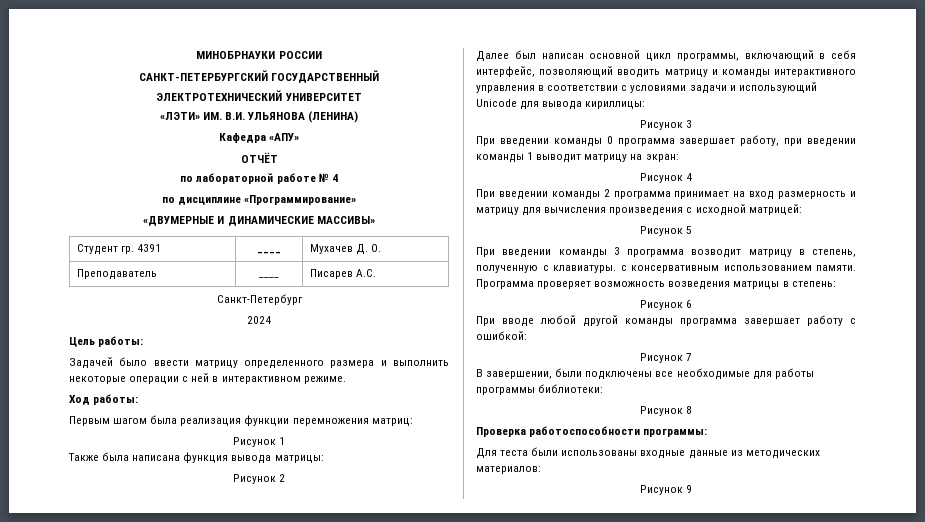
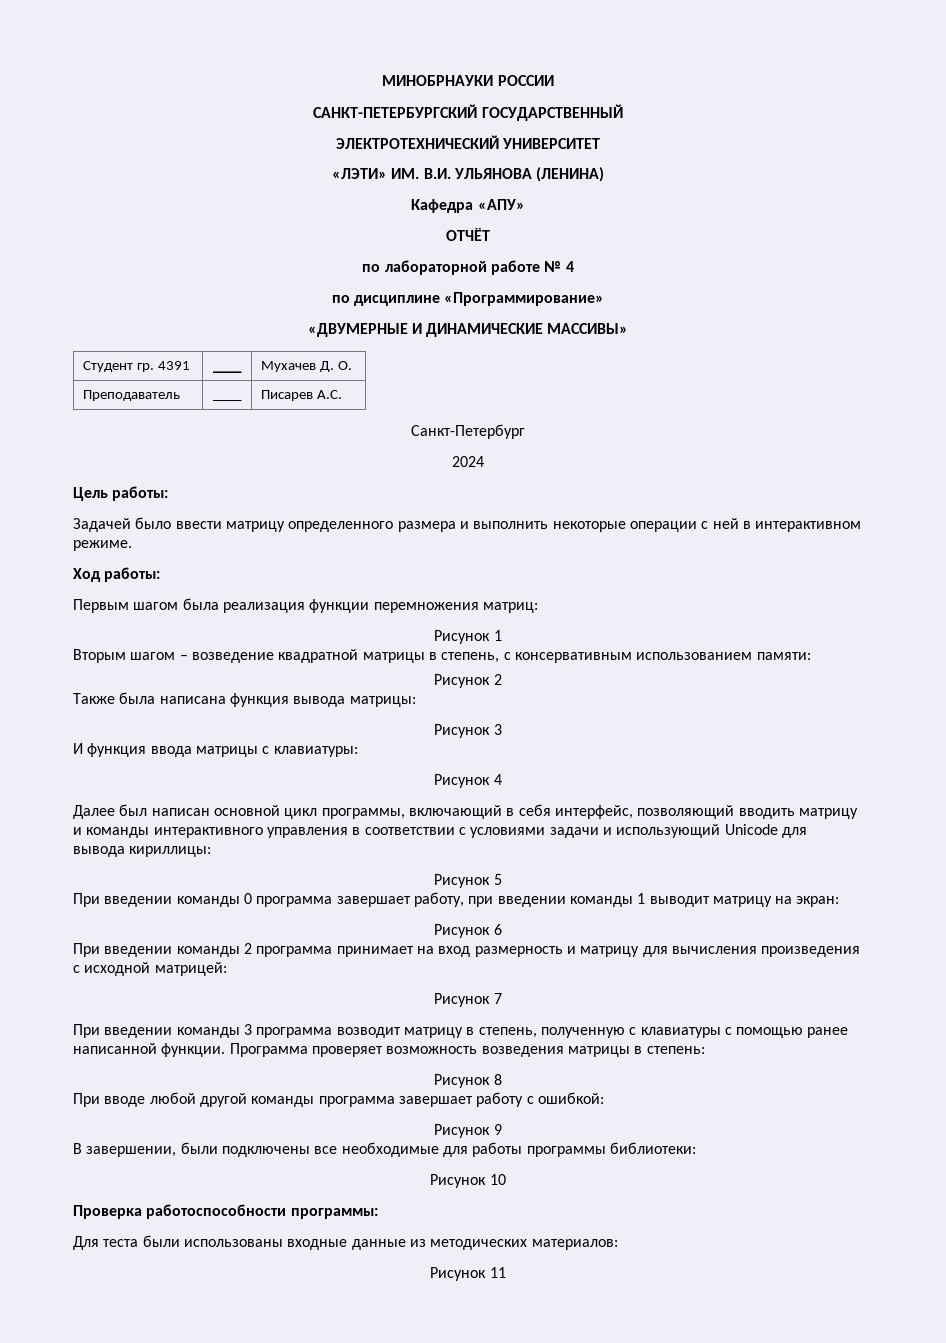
(286, 441) none -> [73,649,811,663] [434,674,502,688] // Вторым шагом – возведение квадратной матрицы в степень, с консервативным использованием памяти: // Рисунок 2
[279,474,286,482] 2 -> [493,724,502,735] [73,743,358,757] [434,774,502,788] 3 // И функция ввода матрицы с клавиатуры: // Рисунок 4
[686,120,693,128] 3 -> [493,874,502,885] 5
[686,173,693,181] 4 -> [493,924,502,935] 6
[686,226,693,234] 5 -> [493,993,502,1004] 7
[553,265,856,273] клавиатуры. с консервативным использованием памяти. -> [640,1027,849,1038] [73,1043,226,1057] клавиатуры с помощью ранее написанной функции.
[686,300,693,308] 6 -> [493,1074,502,1085] 8
[686,353,693,361] 7 -> [493,1124,502,1135] 9
[686,406,693,414] 8 -> [489,1174,506,1185] 10
[686,485,693,493] 9 -> [489,1267,506,1278] 11

